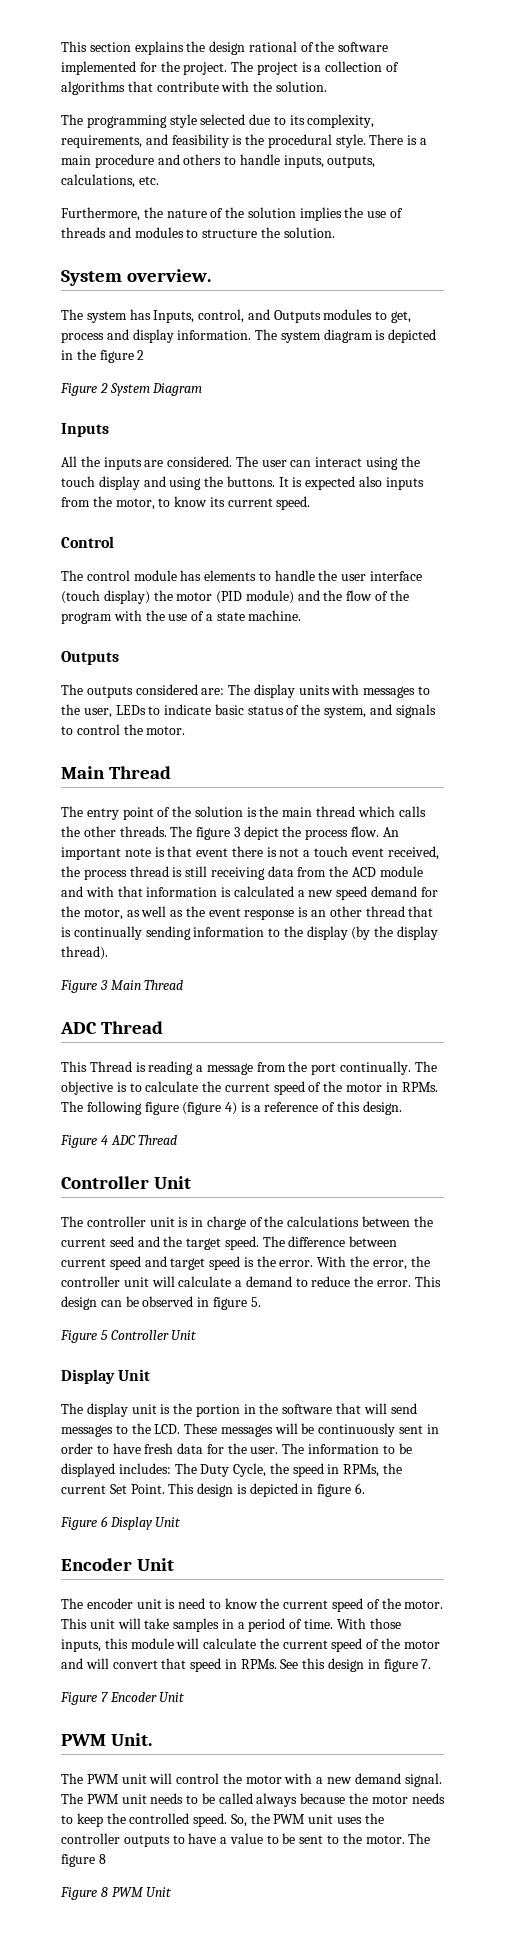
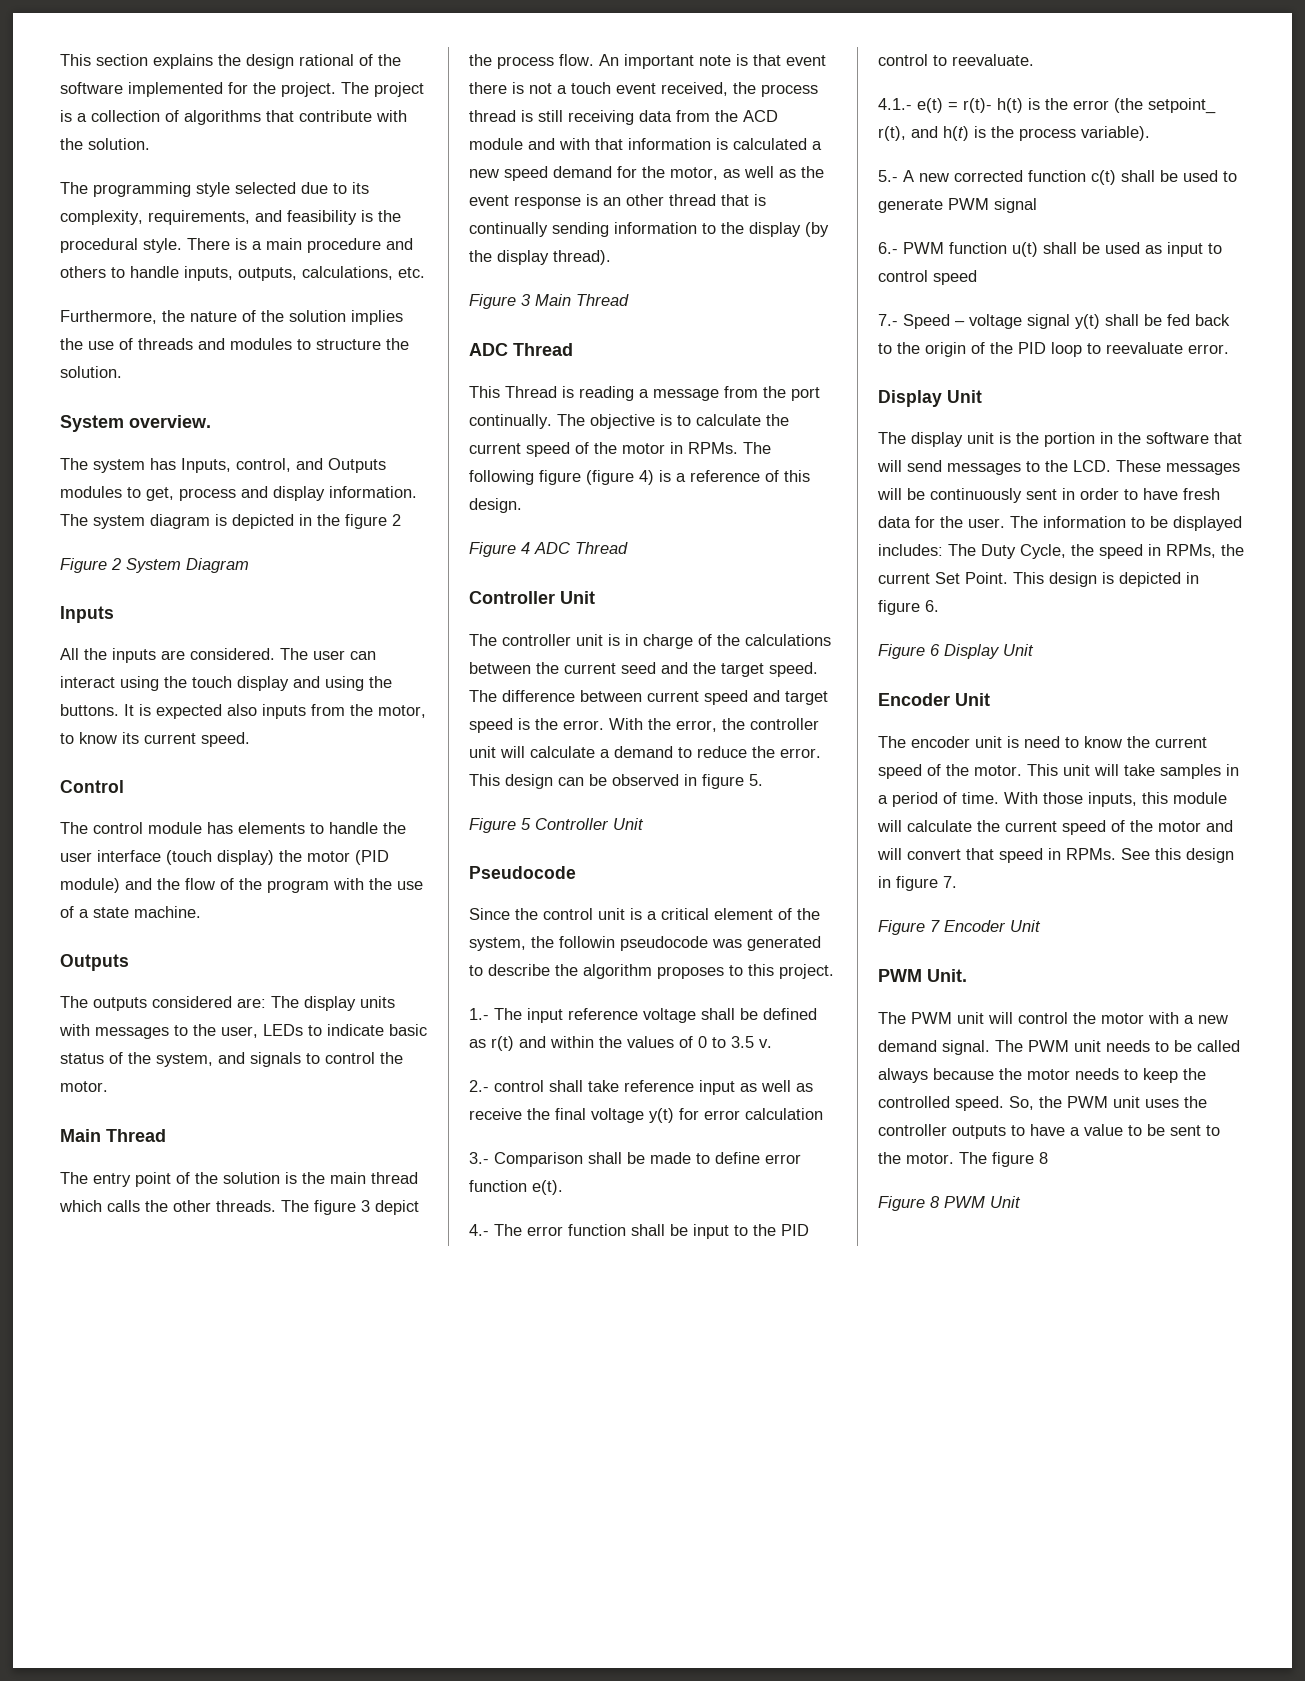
(198, 1335) none -> [469,866,576,879] [469,908,820,920] [469,936,821,951] [469,964,834,979] [469,1008,817,1023] [469,1036,772,1051] [469,1080,813,1095] [469,1108,823,1123] [469,1152,801,1167] [469,1180,563,1195] [469,1224,809,1239] [878,54,1034,66] [878,98,1216,114] [878,126,1150,141] [878,170,1237,185] [878,198,1037,213] [878,242,1222,257] [878,270,977,285] [878,314,1230,329] [878,342,1229,357] // Pseudocode // Since the control unit is a critical element of the system, the followin pseudocode was generated to describe the algorithm proposes to this project. // 1.- The input reference voltage shall be defined as r(t) and within the values of 0 to 3.5 v. // 2.- control shall take reference input as well as receive the final voltage y(t) for error calculation // 3.- Comparison shall be made to define error function e(t). // 4.- The error function shall be input to the PID control to reevaluate. // 4.1.- e(t) = r(t)- h(t) is the error (the setpoint_ r(t), and h(t) is the process variable). // 5.- A new corrected function c(t) shall be used to generate PWM signal // 6.- PWM function u(t) shall be used as input to control speed // 7.- Speed – voltage signal y(t) shall be fed back to the origin of the PID loop to reevaluate error.

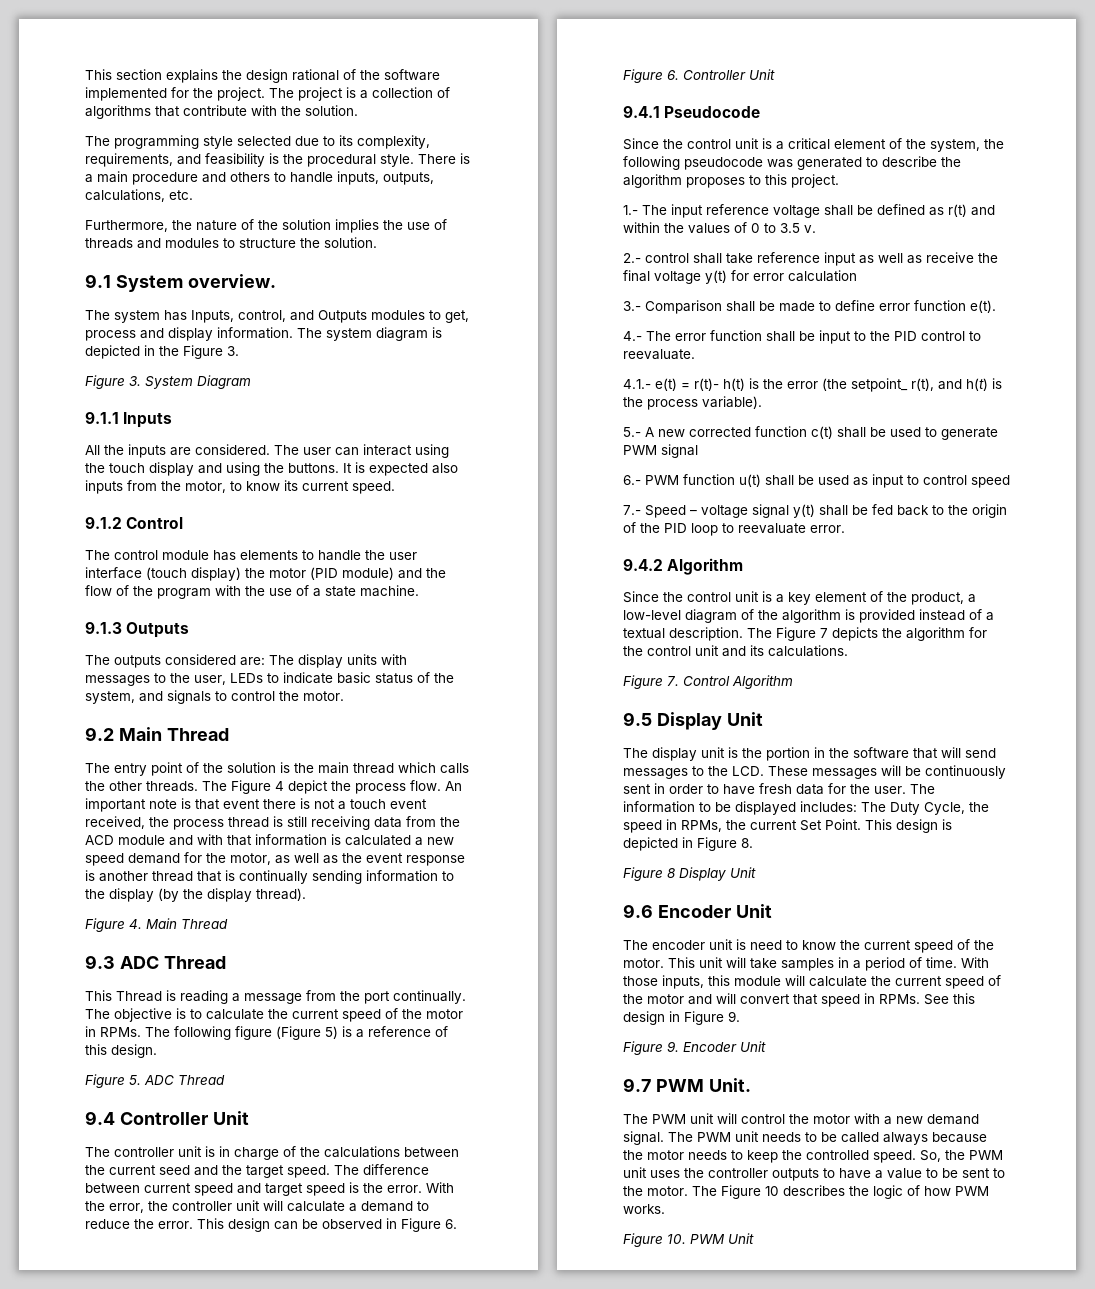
(122, 372) none -> [85,274,111,288] 9.1
[345,514,401,529] [60,558,121,573] figure 2 // Figure 2 -> [183,345,239,359] [85,375,141,389] Figure 3. // Figure 3.
(249, 565) none -> [85,412,119,424] 9.1.1
(250, 739) none -> [85,517,122,529] 9.1.2
(201, 912) none -> [85,622,122,634] 9.1.3
(108, 1086) none -> [85,727,114,741] 9.2
[314,1200,370,1215] figure 3 -> [231,780,284,794] Figure 4
[603,194,664,206] an other -> [99,871,148,882] another
[521,294,629,306] 3 Main Thread // -> [129,918,228,929] [85,955,115,969] 4. Main Thread // 9.3
[586,470,654,485] (figure 4) -> [276,1026,338,1040] (Figure 5)
[521,542,628,554] 4 ADC Thread // -> [129,1075,225,1085] [85,1111,115,1125] 5. ADC Thread // 9.4
[702,774,763,789] [469,818,644,833] figure 5. // Figure 5 Controller Unit // -> [401,1218,457,1232] [623,69,775,83] [623,106,660,118] Figure 6. // Figure 6. Controller Unit // 9.4.1
[559,936,615,948] followin -> [623,156,680,170] following
(1229, 349) none -> [623,558,744,575] [623,591,976,605] [623,609,994,623] [623,627,987,641] [623,645,848,657] [623,675,793,689] [623,712,652,726] 9.4.2 Algorithm // Since the control unit is a key element of the product, a low-level diagram of the algorithm is provided instead of a textual description. The Figure 7 depicts the algorithm for the control unit and its calculations. // Figure 7. Control Algorithm // 9.5
[878,600,939,615] [878,644,1034,659] figure 6. // Figure 6 Display Unit // -> [697,837,753,851] [623,867,756,881] [623,904,653,918] Figure 8. // Figure 8 Display Unit // 9.6
[896,876,957,891] [878,920,1041,935] figure 7. // Figure 7 Encoder Unit // -> [684,1011,740,1025] [623,1041,766,1055] [623,1078,651,1092] Figure 9. // Figure 9. Encoder Unit // 9.7
[992,1152,1048,1167] [878,1196,940,1211] figure 8 // Figure 8 -> [721,1185,989,1199] [623,1204,665,1214] [623,1233,686,1247] Figure 10 describes the logic of how PWM works. // Figure 10.

